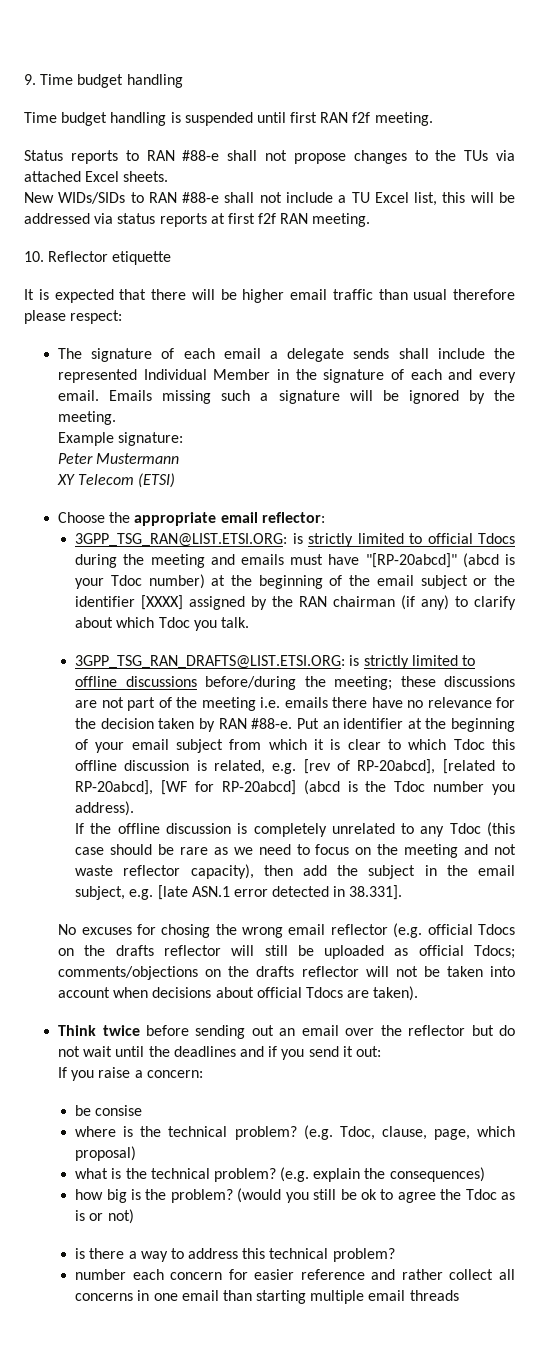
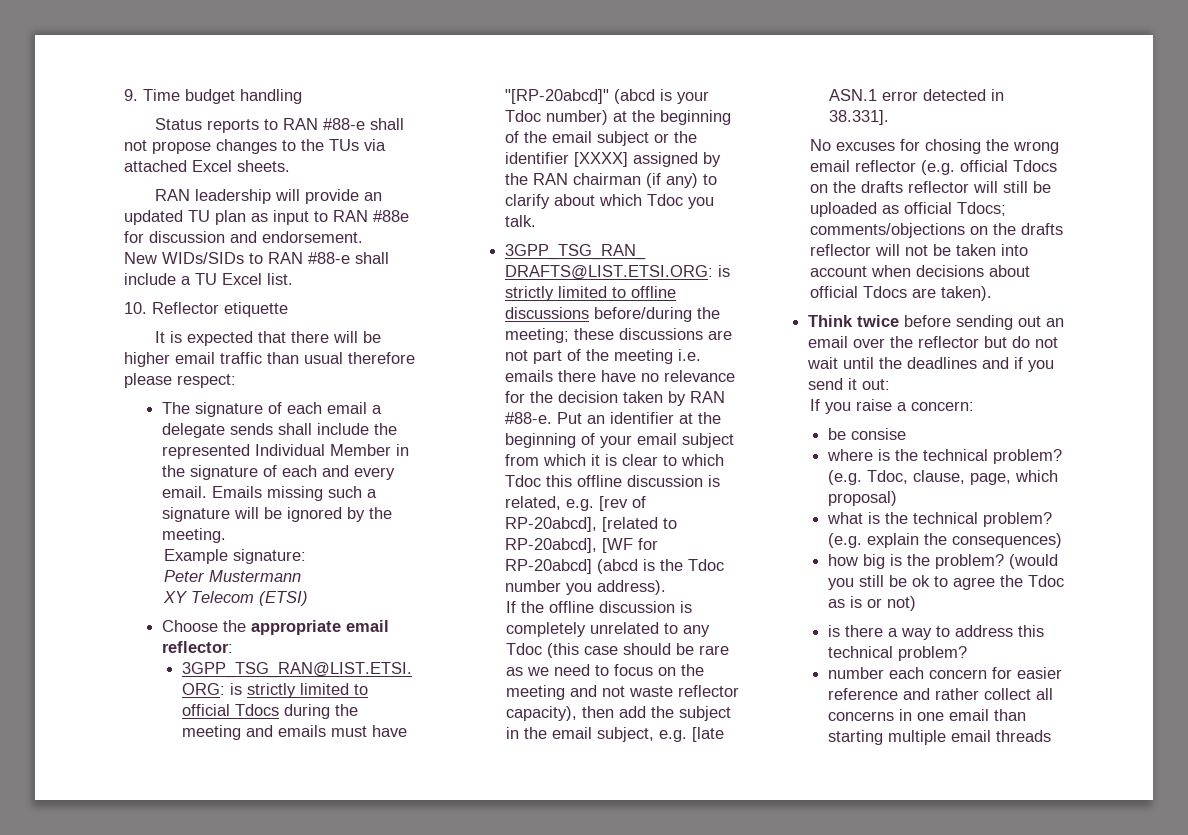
[24,112,433,126] // Time budget handling is suspended until first RAN f2f meeting. -> (302, 96) none
(169, 176) none -> [155,189,383,204] [124,210,409,225] [124,231,363,243] // RAN leadership will provide an updated TU plan as input to RAN #88e for discussion and endorsement.
[259,192,282,203] not -> (389, 258) none
[414,192,515,206] [24,213,371,227] list, this will be addressed via status reports at first f2f RAN meeting. -> [267,273,293,285] list.

